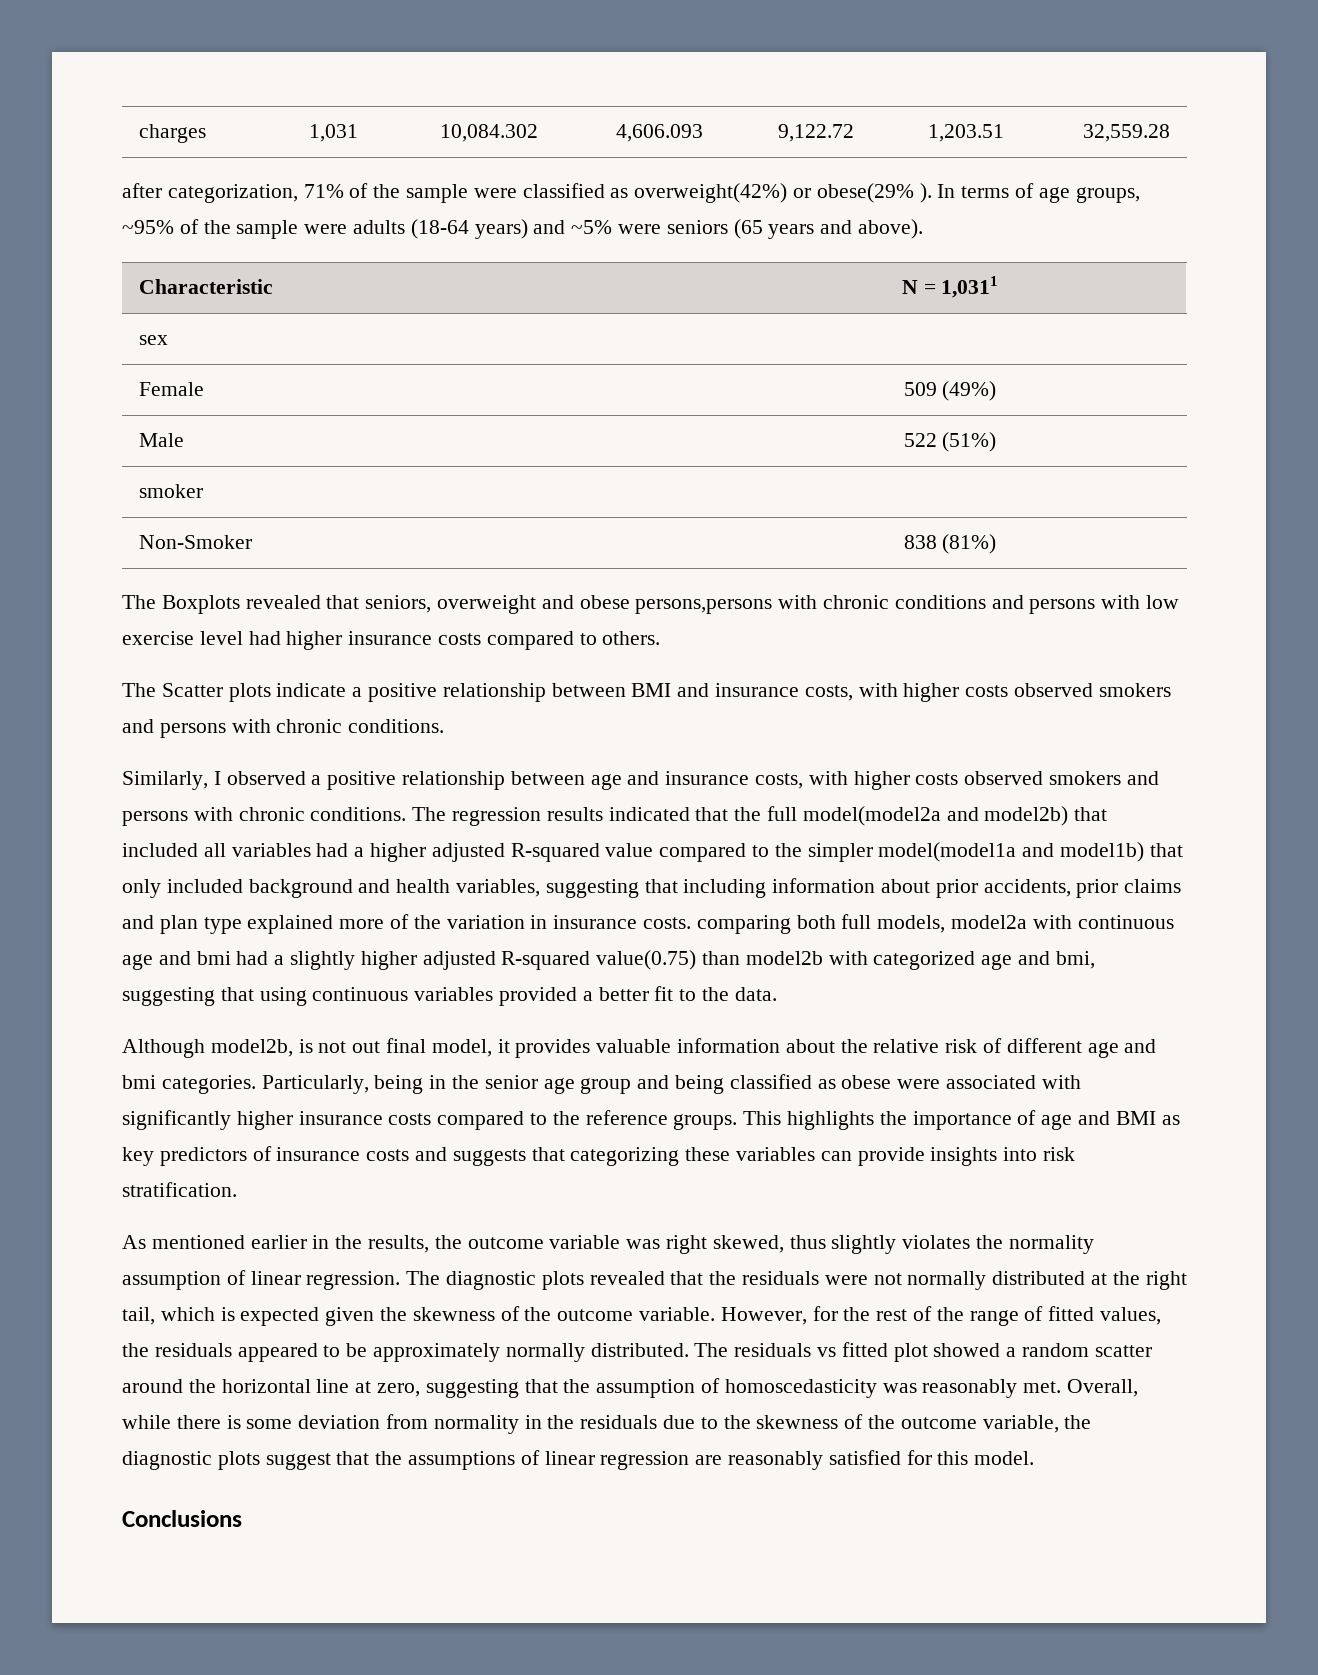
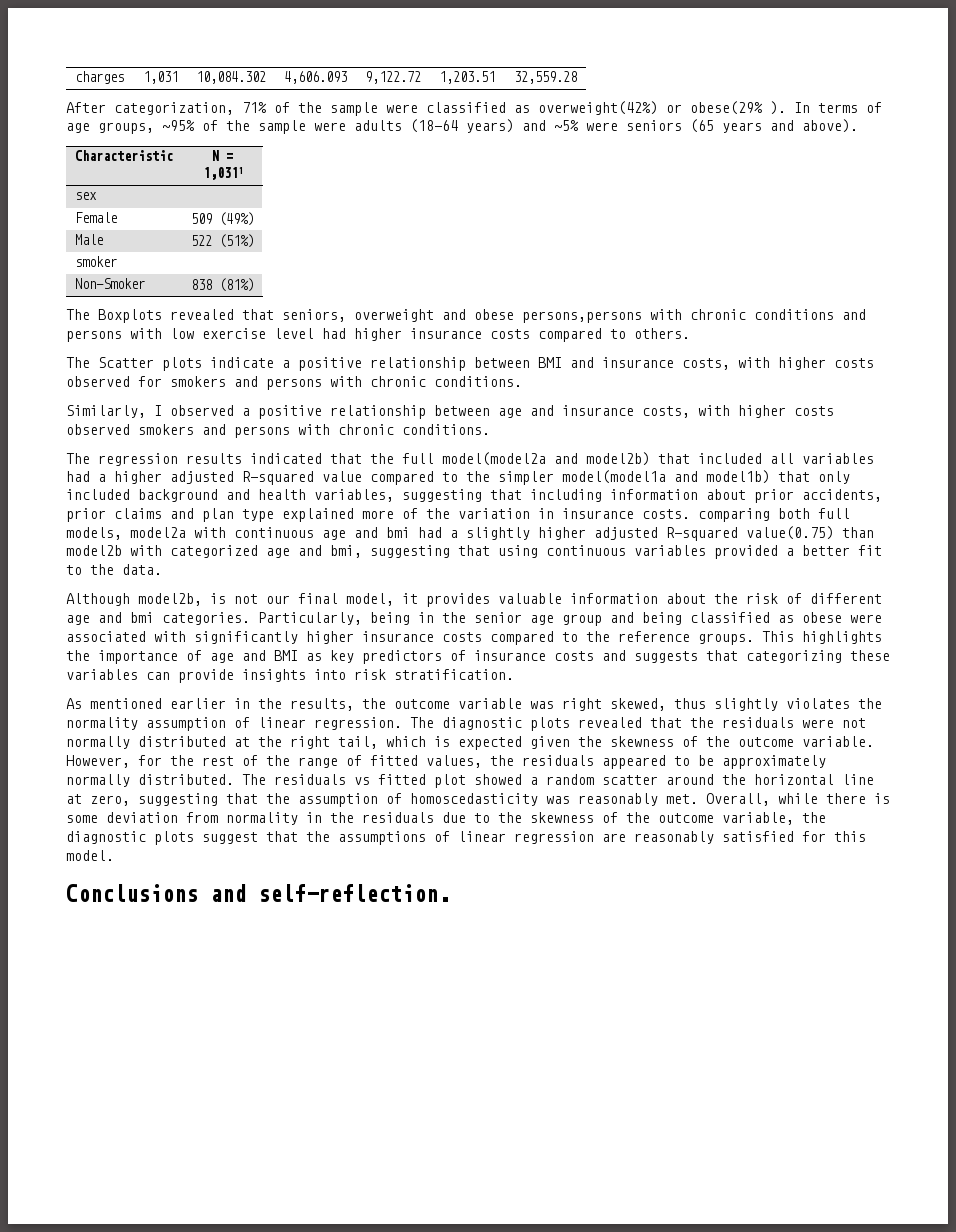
[122,183,162,198] after -> [66,102,106,113] After
(1094, 690) none -> [138,376,162,387] for
(407, 814) none -> (490, 429) //
[352,1041,381,1053] out -> [266,595,290,604] our
[873,1039,940,1053] relative -> (738, 598) none
(242, 1518) none -> [210,884,450,902] and self-reflection.

